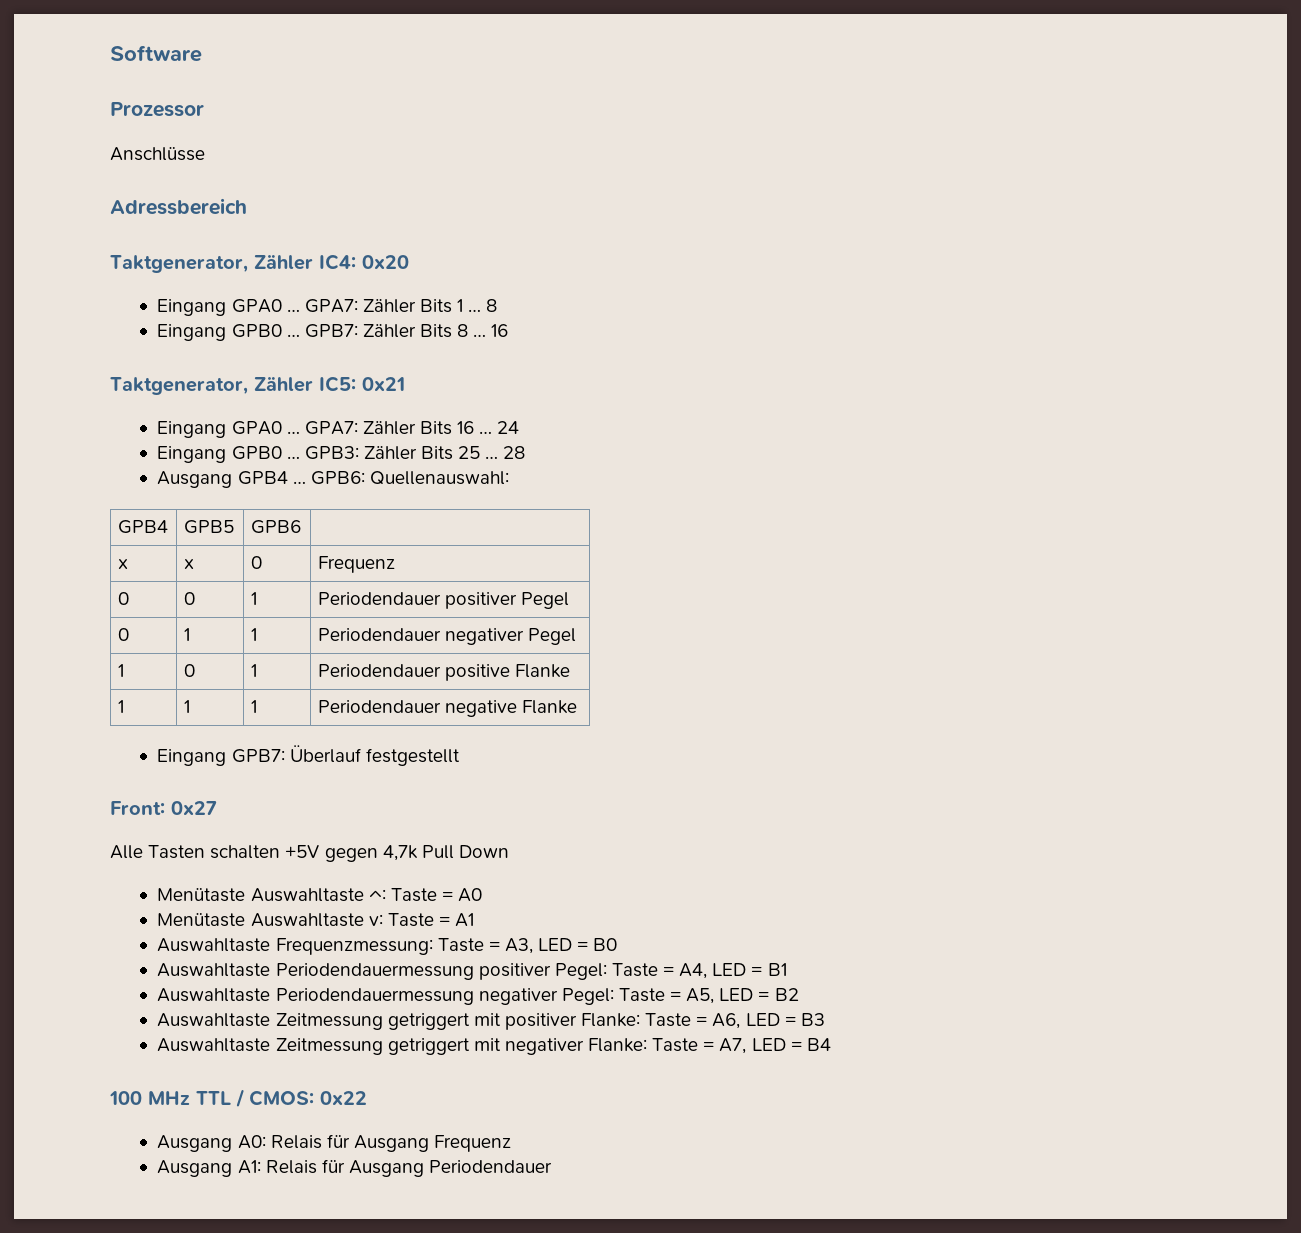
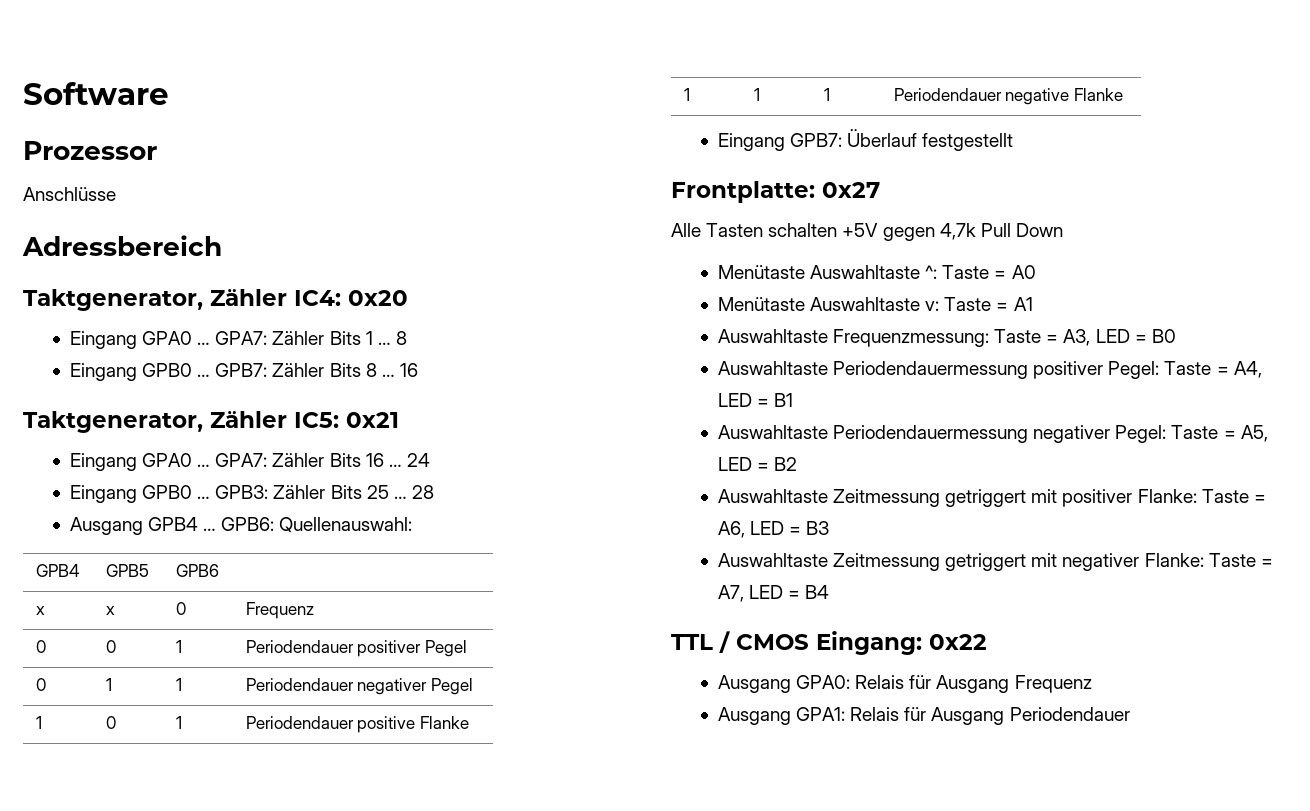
[110,801,165,815] Front: -> [671,181,815,203] Frontplatte:
[109,1089,314,1108] 100 MHz TTL / CMOS: -> [671,631,922,655] TTL / CMOS Eingang:
[237,1135,266,1149] A0: -> [796,675,851,689] GPA0:
[237,1160,261,1174] A1: -> [796,707,846,721] GPA1:

